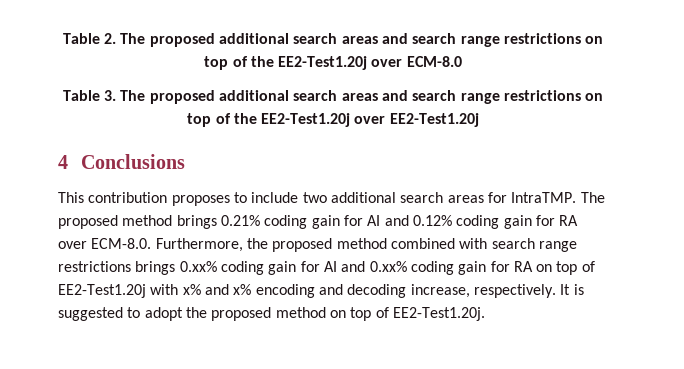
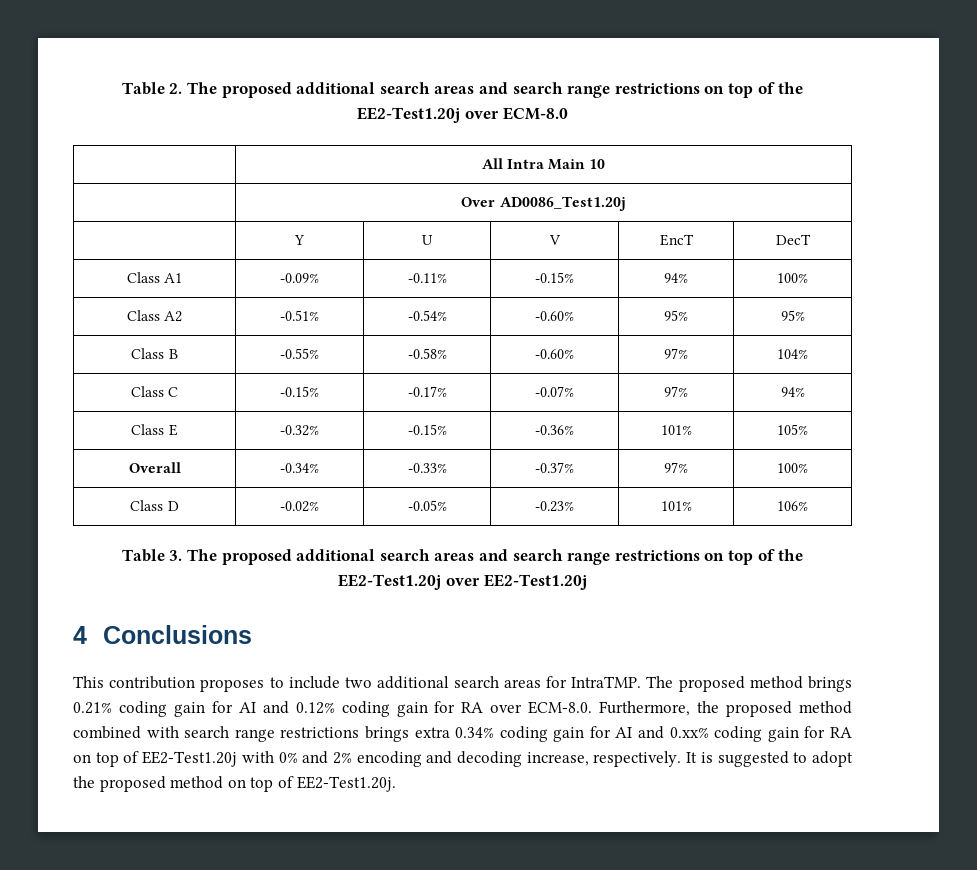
(462, 61) none -> [481,158,606,170] [461,196,626,211] [294,235,304,245] [422,235,433,245] [548,235,561,245] [659,234,694,246] [775,234,811,245] [126,272,183,283] [280,273,319,283] [407,273,447,283] [535,272,574,283] [664,273,688,283] [777,273,808,283] [126,310,183,322] [280,310,319,321] [407,310,447,321] [535,311,574,321] [664,310,688,321] [780,310,805,321] [131,348,178,359] [280,348,319,359] [407,348,447,359] [535,349,574,359] [664,348,688,359] [777,349,808,359] [130,386,179,397] [280,386,319,397] [407,386,447,397] [535,386,574,397] [664,386,688,397] [780,387,805,397] [131,424,178,436] [280,425,319,436] [407,424,447,435] [535,425,574,435] [660,425,692,435] [777,424,808,435] [128,462,181,473] [280,463,319,473] [407,463,447,473] [535,462,574,473] [664,462,688,473] [777,463,808,473] [130,500,179,511] [280,501,319,512] [407,500,447,511] [535,501,574,512] [660,501,692,511] [777,501,808,511] // | All Intra Main 10 // | Over AD0086_Test1.20j // | Y | U | V | EncT | DecT // Class A1 | -0.09% | -0.11% | -0.15% | 94% | 100% // Class A2 | -0.51% | -0.54% | -0.60% | 95% | 95% // Class B | -0.55% | -0.58% | -0.60% | 97% | 104% // Class C | -0.15% | -0.17% | -0.07% | 97% | 94% // Class E | -0.32% | -0.15% | -0.36% | 101% | 105% // Overall | -0.34% | -0.33% | -0.37% | 97% | 100% // Class D | -0.02% | -0.05% | -0.23% | 101% | 106%
[179,261,217,272] 0.xx% -> [414,727,495,738] extra 0.34%
[182,284,252,295] x% and x% -> [278,751,352,764] 0% and 2%

